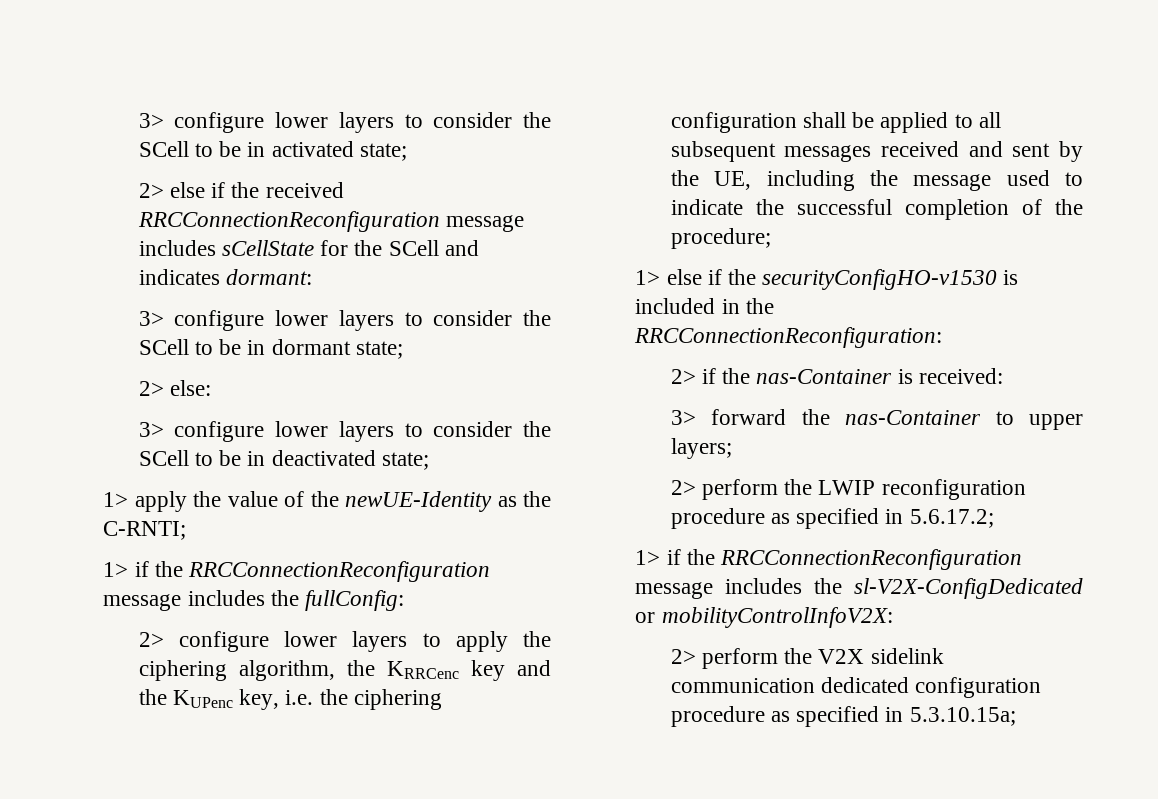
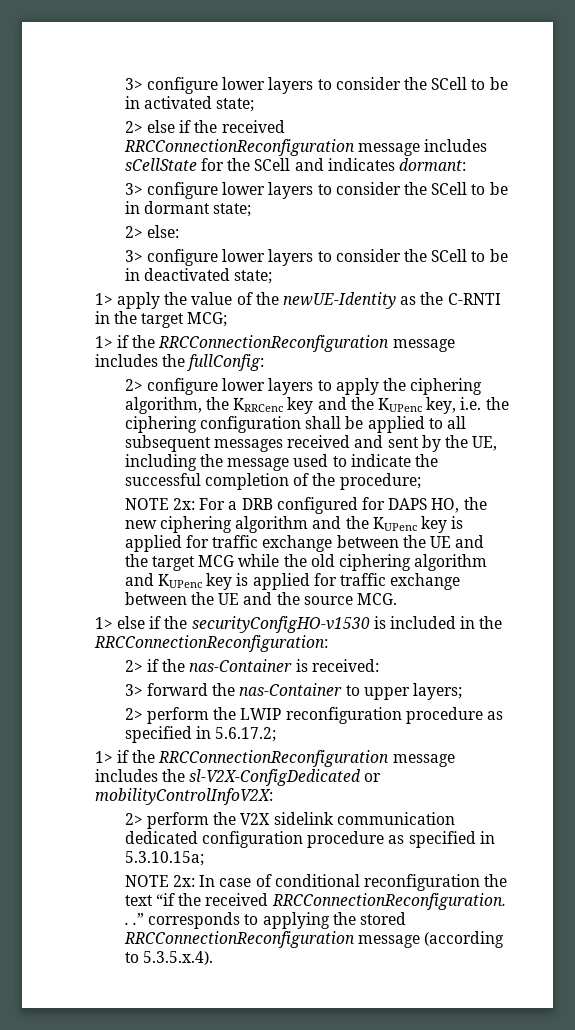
[103,521,187,540] C-RNTI; -> [447,293,501,305] [94,311,228,328] C-RNTI in the target MCG;
(771, 238) none -> [124,497,487,514] [124,516,464,533] [124,535,485,552] [124,554,488,571] [124,573,461,590] [124,592,397,605] // NOTE 2x: For a DRB configured for DAPS HO, the new ciphering algorithm and the KUPenc key is applied for traffic exchange between the UE and the target MCG while the old ciphering algorithm and KUPenc key is applied for traffic exchange between the UE and the source MCG.
(1016, 716) none -> [124,874,508,891] [124,893,506,910] [124,912,406,929] [123,931,505,948] [124,951,214,965] // NOTE 2x: In case of conditional reconfiguration the text “if the received RRCConnectionReconfiguration. . .” corresponds to applying the stored RRCConnectionReconfiguration message (according to 5.3.5.x.4).

